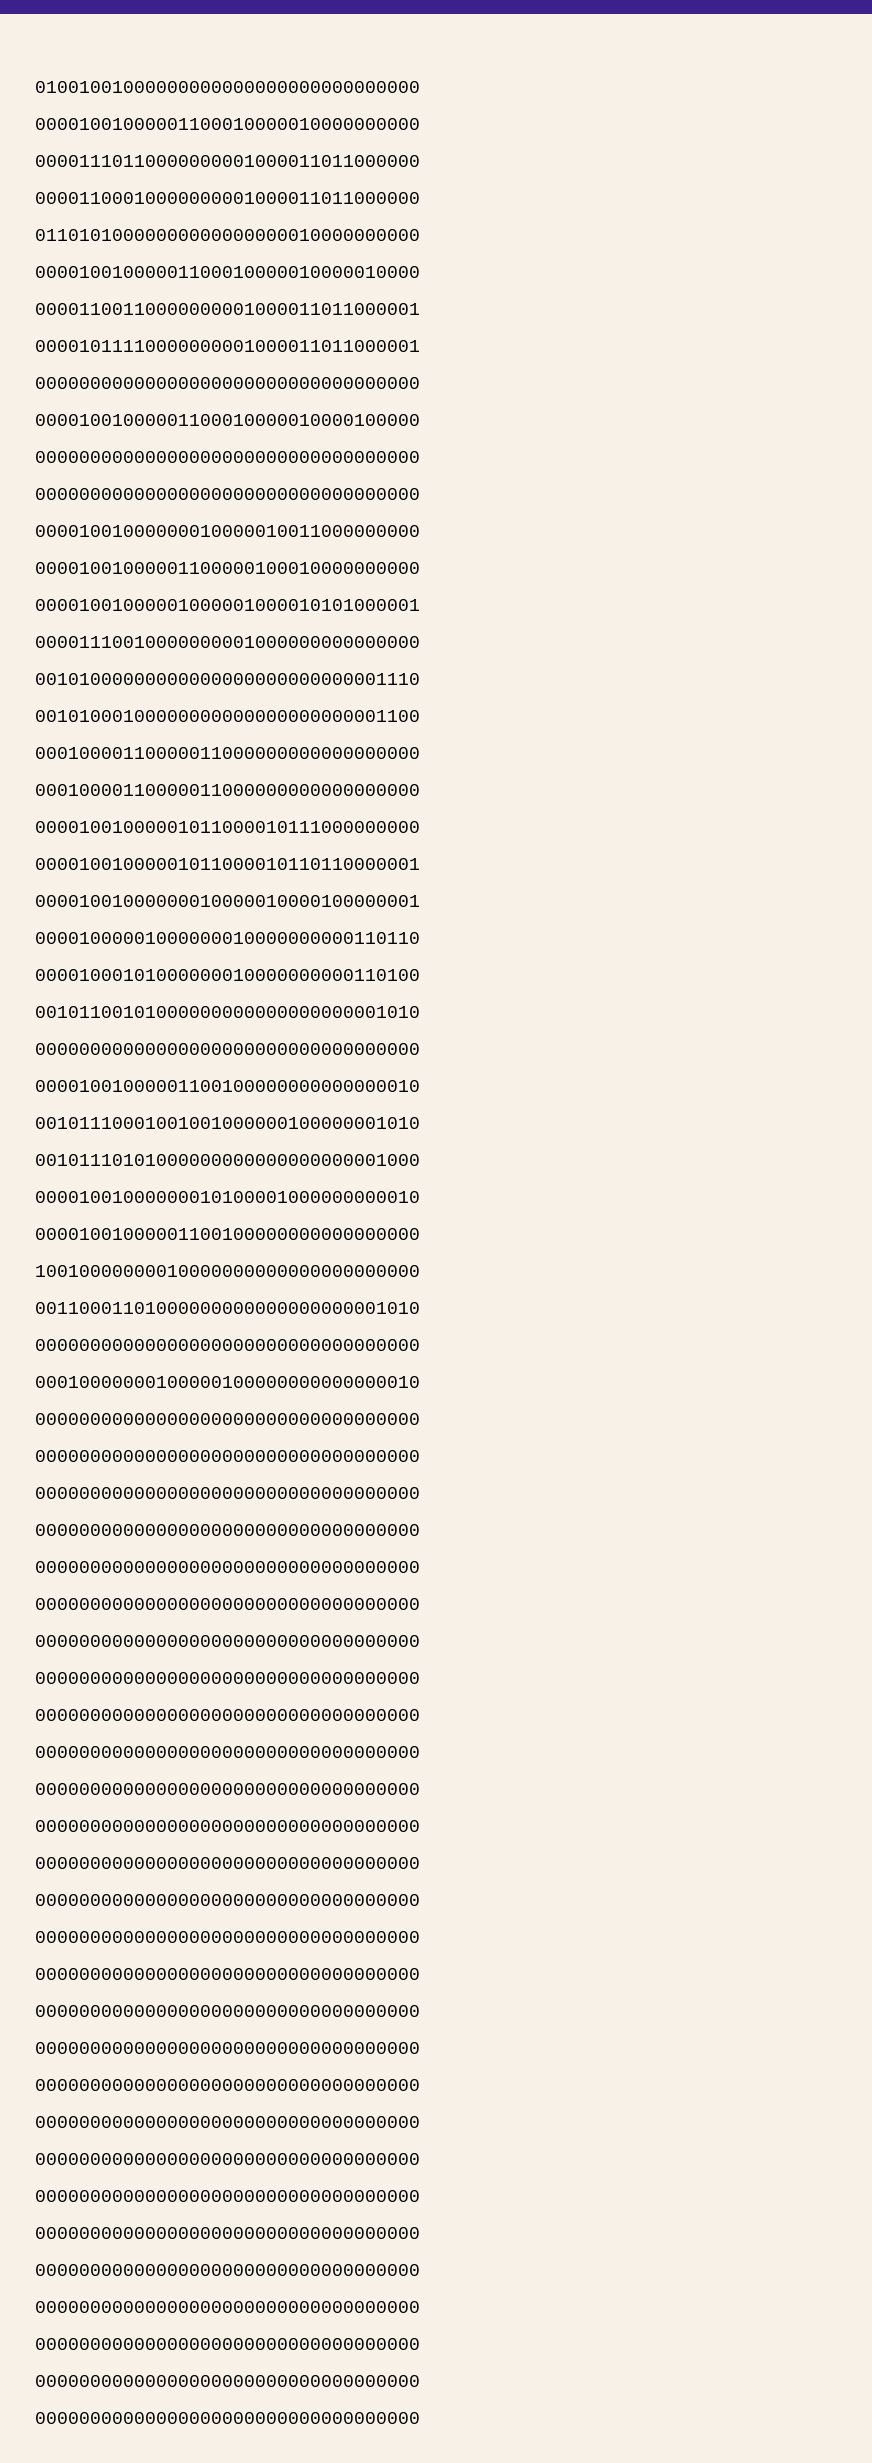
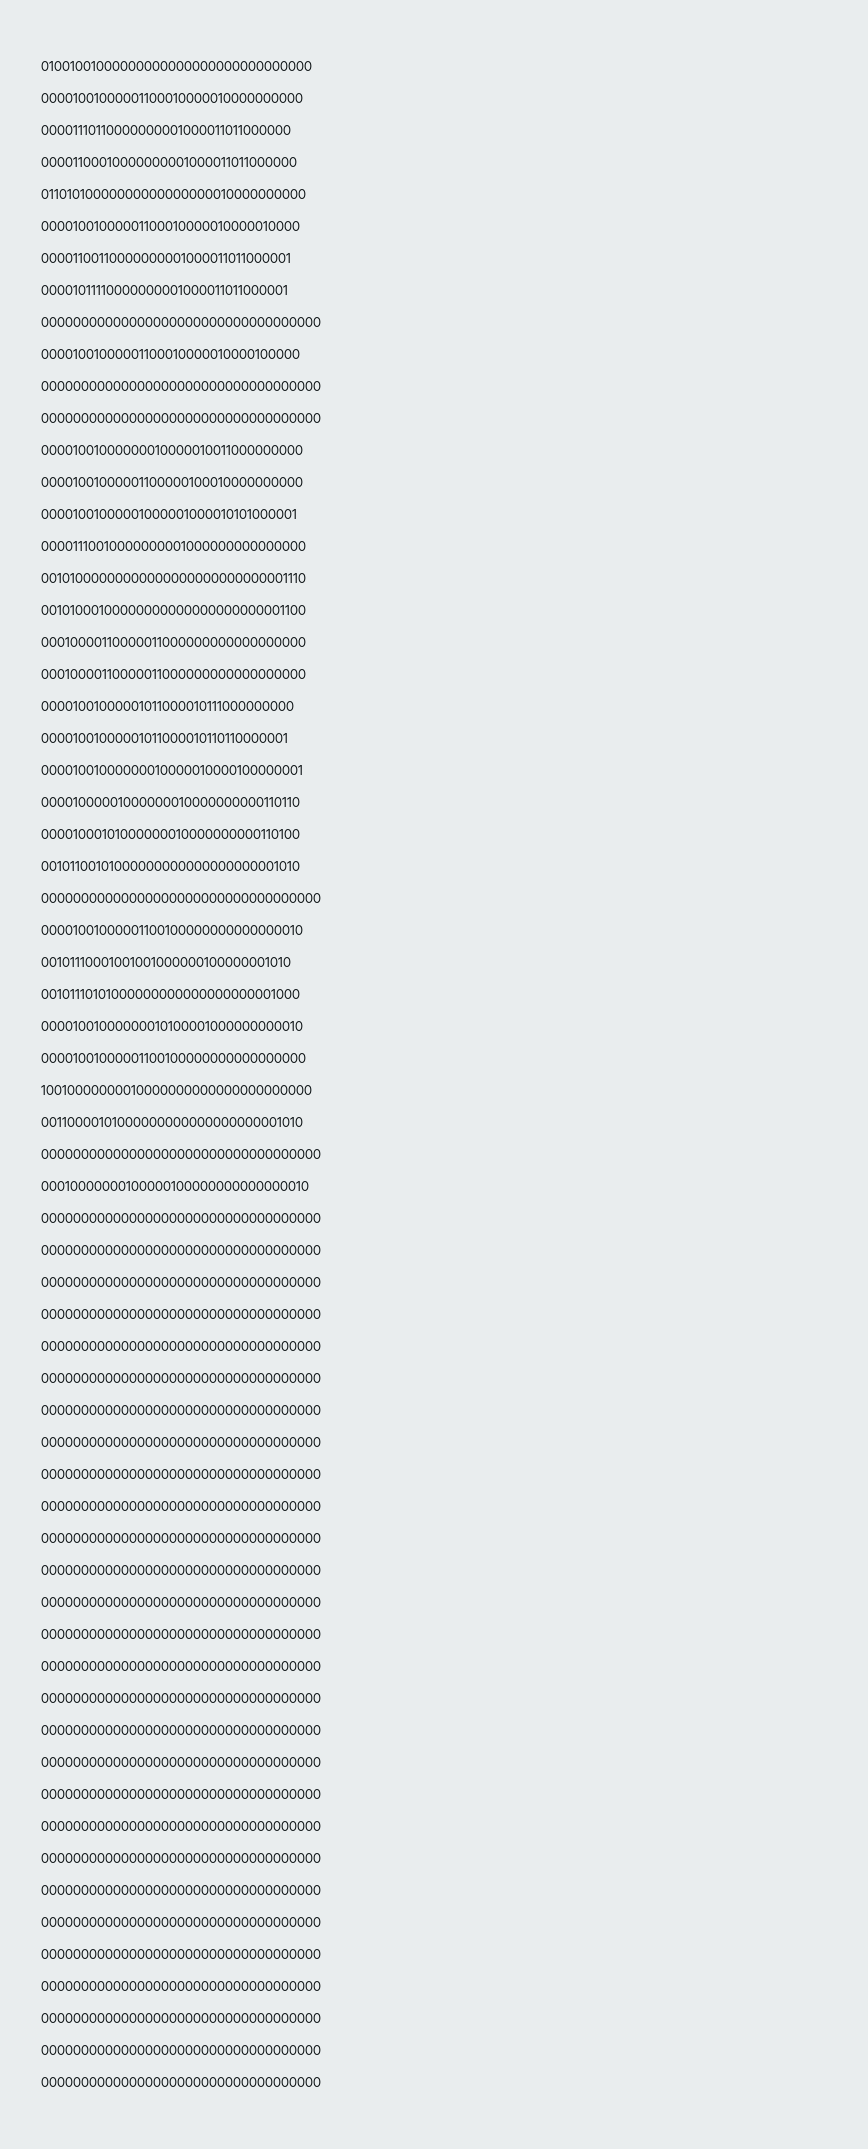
[35,1302,420,1314] 00110001101000000000000000000001010 -> [41,1117,303,1127] 00110000101000000000000000000001010

